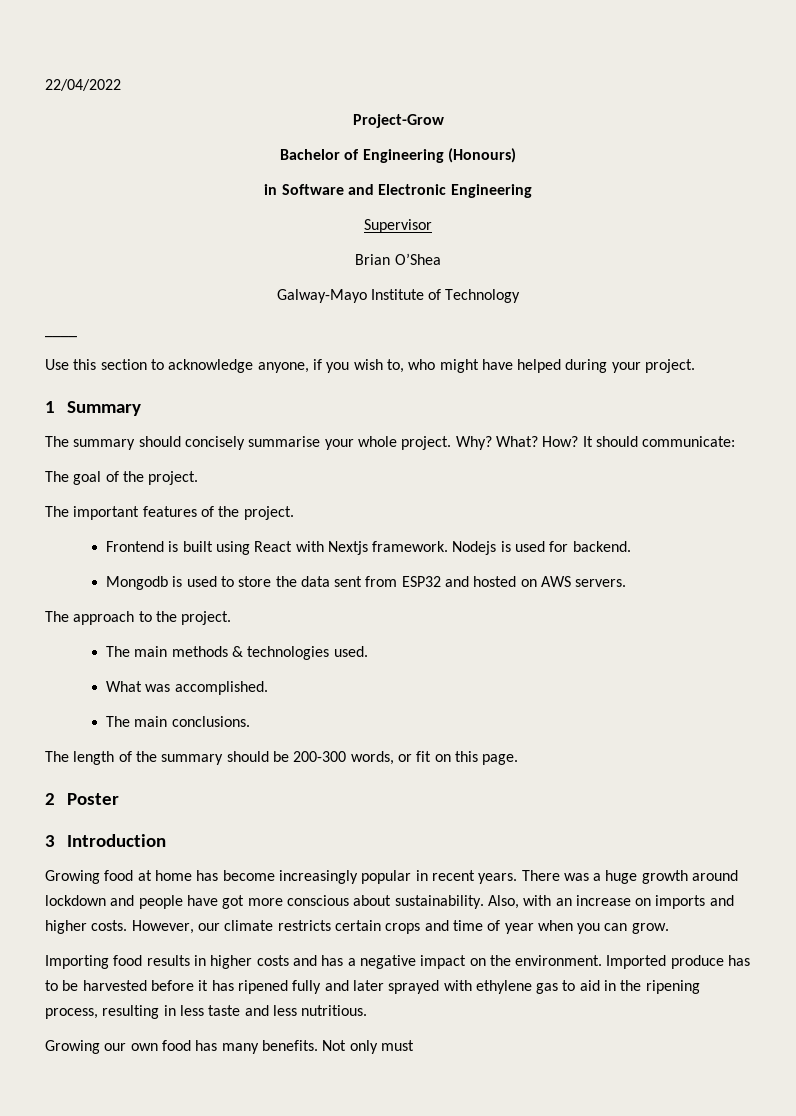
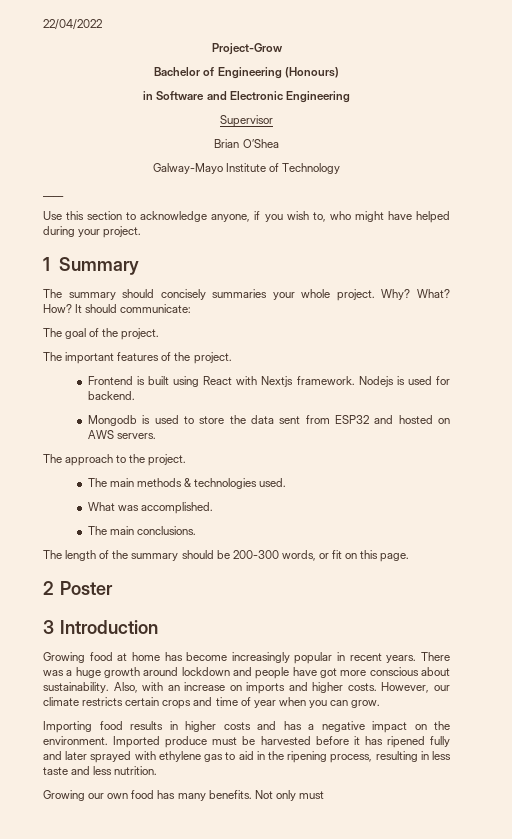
[248,436,321,447] summarise -> [212,289,268,298] summaries
[728,955,751,966] [45,980,58,991] has to -> [212,737,238,745] must
[301,1005,368,1016] nutritious. -> [114,766,158,775] nutrition.

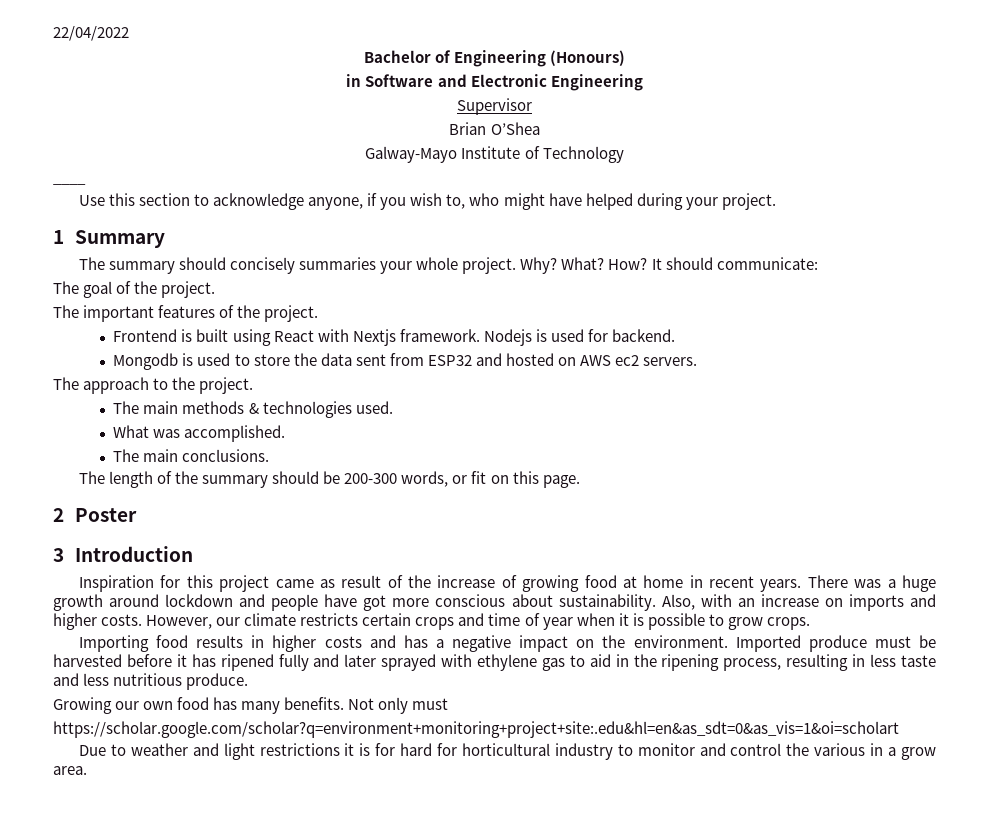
[211,43,283,55] // Project-Grow -> (129, 33) none
(114, 434) none -> [615,355,640,366] ec2
[43,652,333,664] Growing food at home has become increasingly popular -> [78,575,684,592] Inspiration for this project came as result of the increase of growing food at home
[308,700,381,708] you can grow. -> [618,613,810,630] it is possible to grow crops.
[114,766,158,775] nutrition. -> [113,673,249,690] nutritious produce.
(324, 795) none -> [53,721,899,738] [78,743,936,760] [53,766,87,775] // https://scholar.google.com/scholar?q=environment+monitoring+project+site:.edu&hl=en&as_sdt=0&as_vis=1&oi=scholart // Due to weather and light restrictions it is for hard for horticultural industry to monitor and control the various in a grow area.

